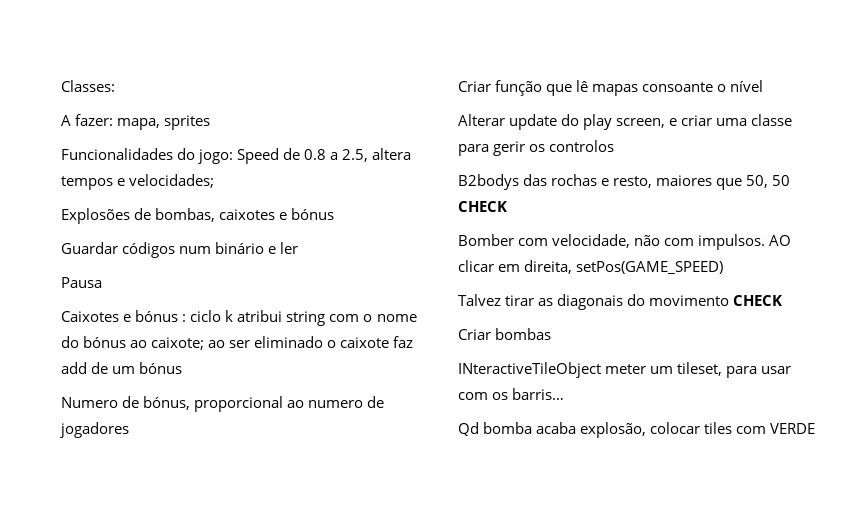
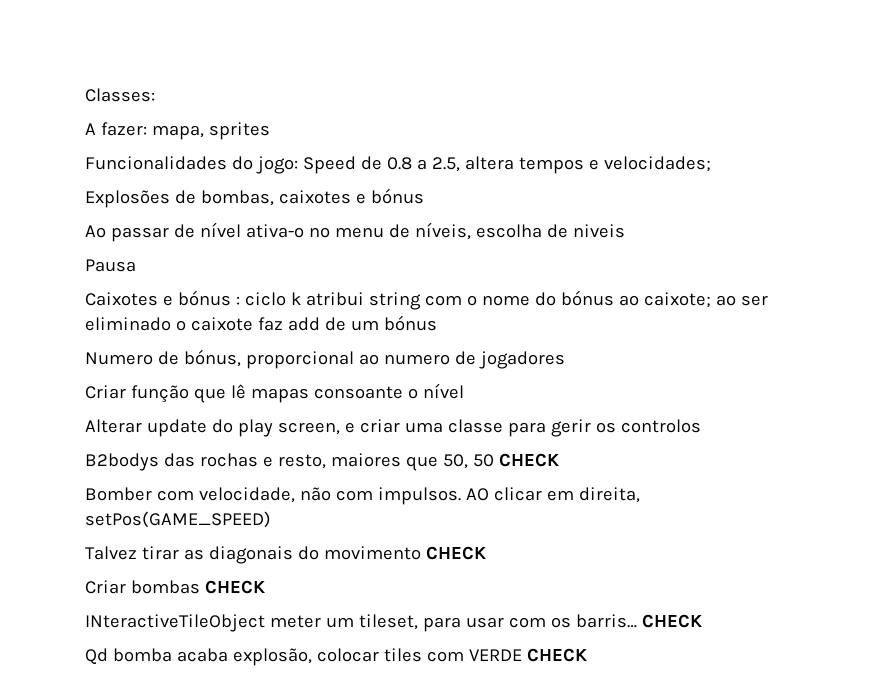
[61,242,299,258] Guardar códigos num binário e ler -> [85,222,625,242] Ao passar de nível ativa-o no menu de níveis, escolha de niveis
(552, 334) none -> [204,580,265,594] CHECK
(565, 394) none -> [641,614,702,628] CHECK
(816, 428) none -> [526,648,587,662] CHECK

